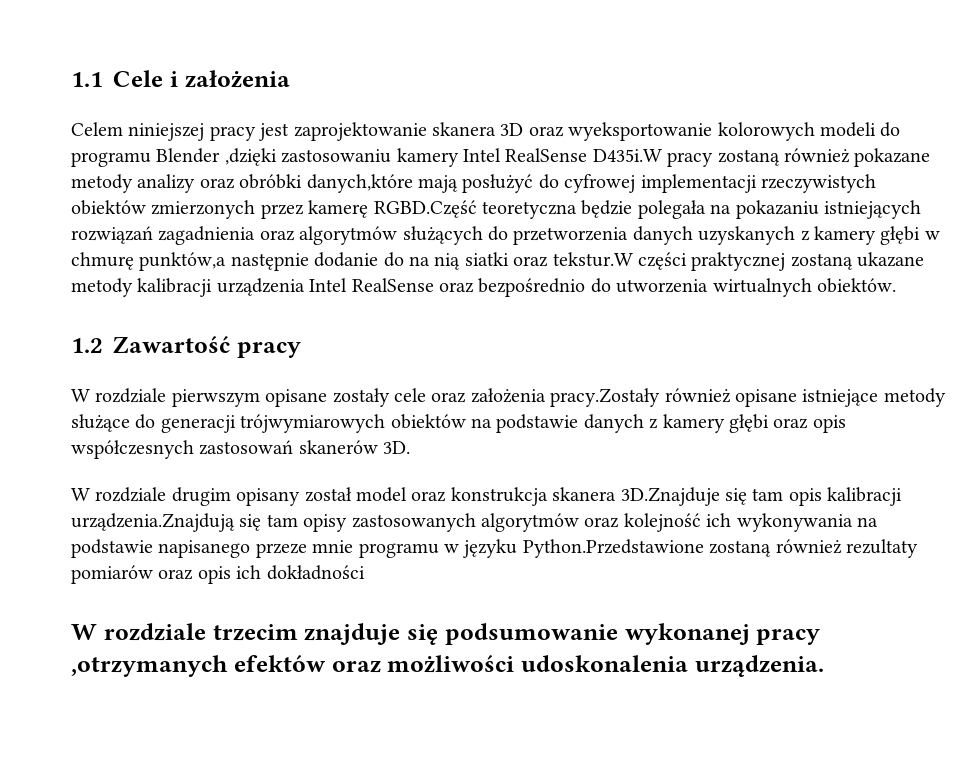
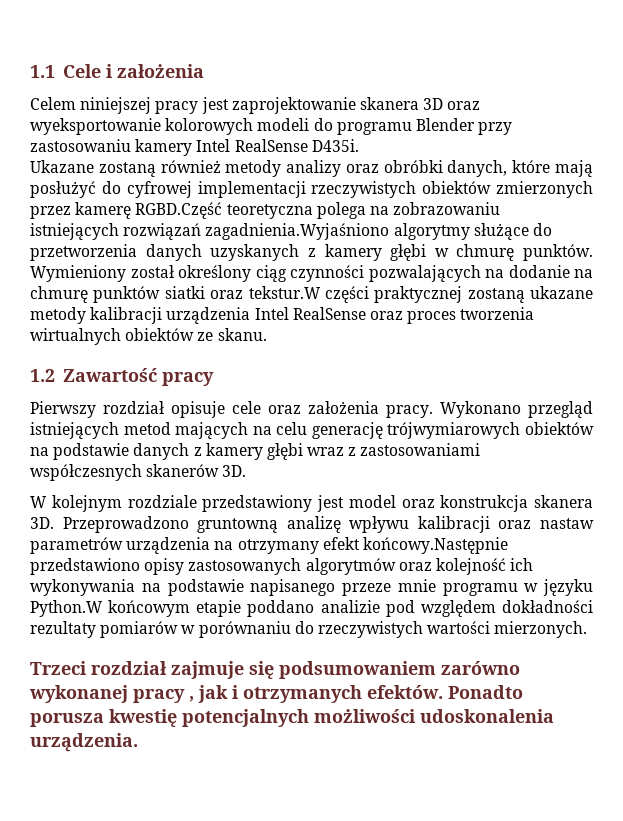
[224,148,277,166] ,dzięki -> [478,122,513,135] przy
[592,148,931,167] D435i.W pracy zostaną również pokazane -> [311,139,359,152] [30,160,221,177] D435i. // Ukazane zostaną również
[306,174,413,193] danych,które -> [447,160,551,177] danych, które
[581,200,921,219] [71,226,483,245] będzie polegała na pokazaniu istniejących rozwiązań zagadnienia oraz algorytmów służących -> [316,202,501,219] [30,223,529,240] polega na zobrazowaniu istniejących rozwiązań zagadnienia.Wyjaśniono algorytmy służące
[139,252,461,271] punktów,a następnie dodanie do na nią -> [523,244,593,261] [30,265,593,282] [30,286,161,303] punktów. Wymieniony został określony ciąg czynności pozwalających na dodanie na chmurę punktów
[478,278,896,297] [71,336,301,358] [71,388,946,407] [71,414,236,433] bezpośrednio do utworzenia wirtualnych obiektów. // 1.2 Zawartość pracy // W rozdziale pierwszym opisane zostały cele oraz założenia pracy.Zostały również opisane istniejące metody służące do generacji -> [407,307,535,324] [30,328,267,345] [30,368,214,386] [30,401,593,418] [30,422,383,439] proces tworzenia wirtualnych obiektów ze skanu. // 1.2 Zawartość pracy // Pierwszy rozdział opisuje cele oraz założenia pracy. Wykonano przegląd istniejących metod mających na celu generację
[773,415,846,433] [71,440,294,459] oraz opis współczesnych zastosowań -> [307,443,481,456] [30,464,142,481] wraz z zastosowaniami współczesnych
[95,487,903,506] [71,513,298,532] rozdziale drugim opisany został model oraz konstrukcja skanera 3D.Znajduje się tam opis kalibracji urządzenia.Znajdują się tam -> [51,495,593,512] [30,516,594,533] [30,537,508,554] [30,558,140,575] kolejnym rozdziale przedstawiony jest model oraz konstrukcja skanera 3D. Przeprowadzono gruntowną analizę wpływu kalibracji oraz nastaw parametrów urządzenia na otrzymany efekt końcowy.Następnie przedstawiono
[522,539,918,558] [71,565,365,584] [71,623,821,645] [71,655,381,677] Python.Przedstawione zostaną również rezultaty pomiarów oraz opis ich dokładności // W rozdziale trzecim znajduje się podsumowanie wykonanej pracy ,otrzymanych efektów oraz -> [30,600,593,617] [30,621,588,638] [30,661,520,679] [29,685,523,703] [30,709,309,727] Python.W końcowym etapie poddano analizie pod względem dokładności rezultaty pomiarów w porównaniu do rzeczywistych wartości mierzonych. // Trzeci rozdział zajmuje się podsumowaniem zarówno wykonanej pracy , jak i otrzymanych efektów. Ponadto porusza kwestię potencjalnych

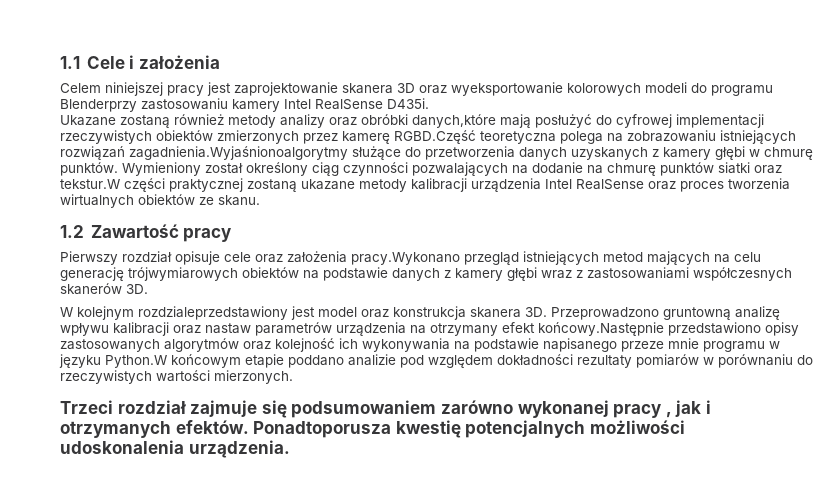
[415,118,513,135] Blender przy -> [60,99,137,112] Blenderprzy
[447,160,551,177] danych, które -> [412,114,496,128] danych,które
[205,223,470,240] zagadnienia.Wyjaśniono algorytmy -> [129,146,348,160] zagadnienia.Wyjaśnionoalgorytmy
[386,401,521,418] pracy. Wykonano -> [351,252,460,265] pracy.Wykonano
[127,495,313,512] rozdziale przedstawiony -> [138,306,288,320] rozdzialeprzedstawiony
[448,685,523,699] [30,713,104,727] Ponadto porusza -> [253,421,392,438] Ponadtoporusza

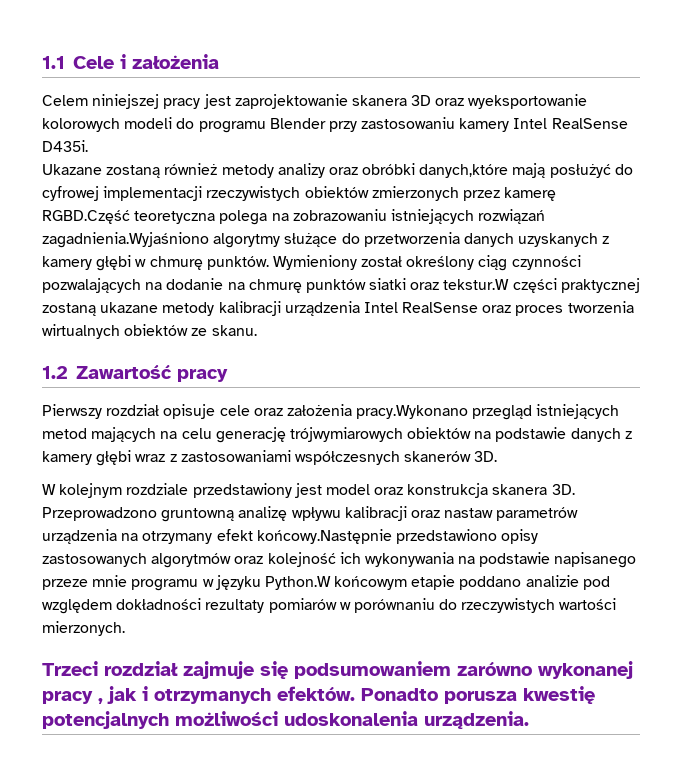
[60,99,137,112] Blenderprzy -> [269,118,357,132] Blender przy
[129,146,348,160] zagadnienia.Wyjaśnionoalgorytmy -> [42,232,281,248] zagadnienia.Wyjaśniono algorytmy
[138,306,288,320] rozdzialeprzedstawiony -> [126,483,292,498] rozdziale przedstawiony
[253,421,392,438] Ponadtoporusza -> [361,688,517,704] Ponadto porusza

